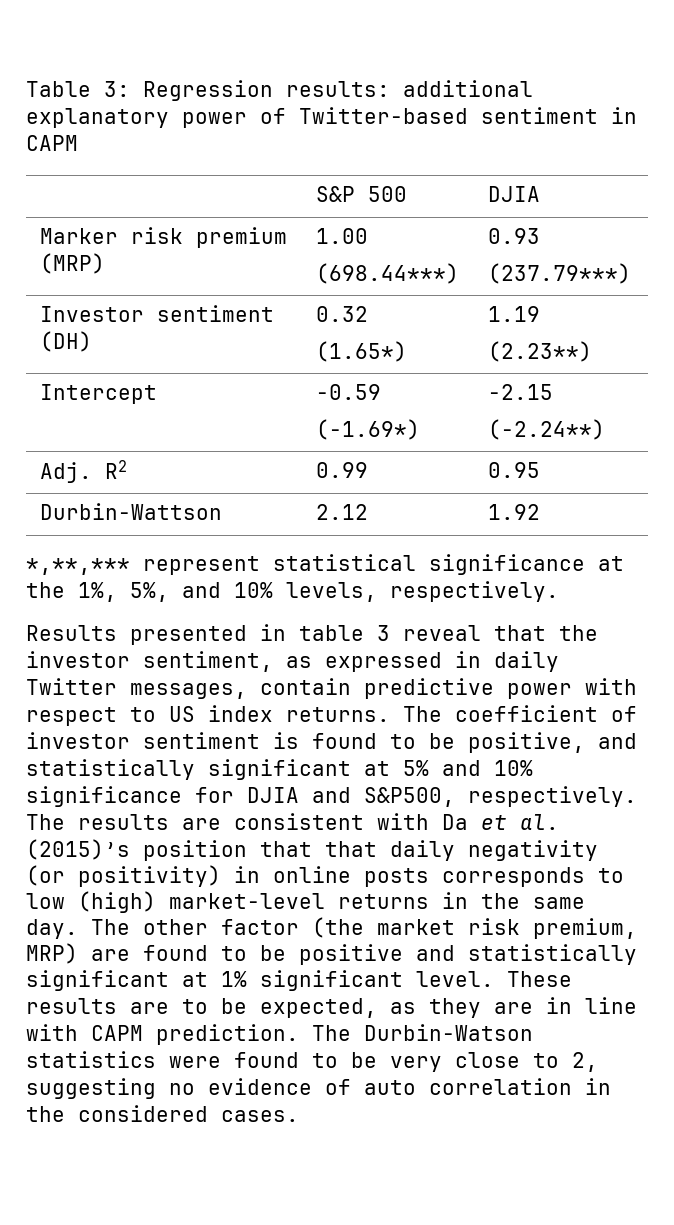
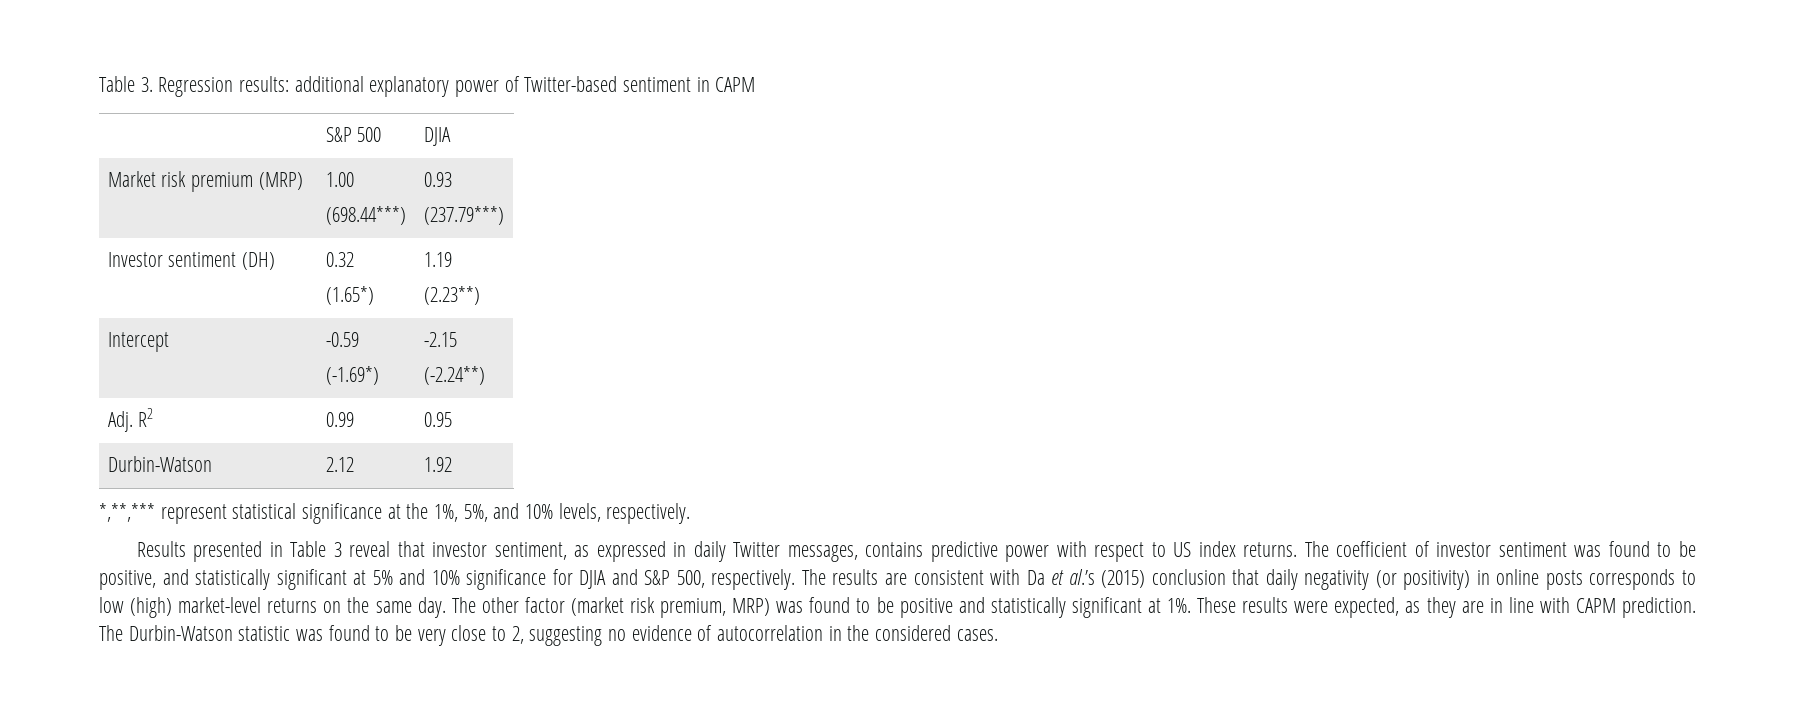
[26,81,130,97] Table 3: -> [99,76,153,92] Table 3.
[40,228,119,244] Marker -> [107,171,156,187] Market
[40,503,223,520] Durbin-Wattson -> [107,456,212,472] Durbin-Watson
[299,625,364,641] table -> [290,541,327,557] Table
[559,625,598,641] the -> (425, 549) none
[260,678,351,695] contain -> [865,542,924,557] contains
[273,732,299,749] is -> [1574,545,1602,557] was
[364,787,455,807] S&P500, -> [644,570,705,588] S&P 500,
[520,814,559,830] [26,839,312,861] al. (2015)’s position that -> [1068,569,1226,588] al.’s (2015) conclusion
[442,892,468,909] in -> [323,601,342,613] on
[312,917,455,938] (the market -> [570,597,624,616] (market
[91,949,130,961] are -> [776,601,804,613] was
[221,970,572,991] [26,998,247,1014] 1% significant level. These results are to be -> [1166,597,1329,613] 1%. These results were
[26,1051,221,1068] statistics were -> [238,626,324,641] statistic was
[364,1078,572,1095] auto correlation -> [717,625,824,641] autocorrelation

